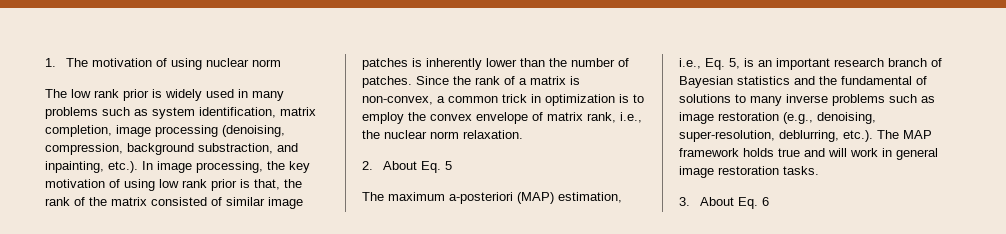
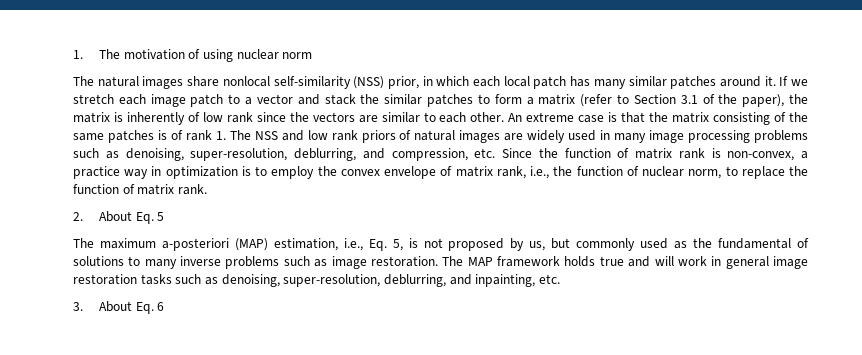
[71,89,162,101] low rank prior is -> [97,76,809,89] [73,94,809,107] [73,112,808,125] [73,130,524,143] natural images share nonlocal self-similarity (NSS) prior, in which each local patch has many similar patches around it. If we stretch each image patch to a vector and stack the similar patches to form a matrix (refer to Section 3.1 of the paper), the matrix is inherently of low rank since the vectors are similar to each other. An extreme case is that the matrix consisting of the same patches is of rank 1. The NSS and low rank priors of natural images are
[45,107,316,119] [45,125,285,137] [45,143,298,155] [45,161,310,173] [45,179,302,191] [45,197,303,209] [362,58,629,70] [362,76,566,88] problems such as system identification, matrix completion, image processing (denoising, compression, background substraction, and inpainting, etc.). In image processing, the key motivation of using low rank prior is that, the rank of the matrix consisted of similar image patches is inherently lower than the number of patches. Since the rank of a matrix -> [649,130,808,143] [73,148,705,161] image processing problems such as denoising, super-resolution, deblurring, and compression, etc. Since the function of matrix rank
[448,94,527,103] common trick -> [73,166,149,179] practice way
[384,130,523,139] nuclear norm relaxation. -> [576,166,808,179] [73,184,207,195] function of nuclear norm, to replace the function of matrix rank.
[758,58,942,70] [679,76,815,88] an important research branch of Bayesian statistics and -> [423,238,688,251] not proposed by us, but commonly used as
[718,112,876,124] [679,130,873,142] restoration (e.g., denoising, super-resolution, deblurring, etc.). -> [370,256,438,267] restoration.
[783,166,819,175] tasks. -> [140,274,560,287] tasks such as denoising, super-resolution, deblurring, and inpainting, etc.

